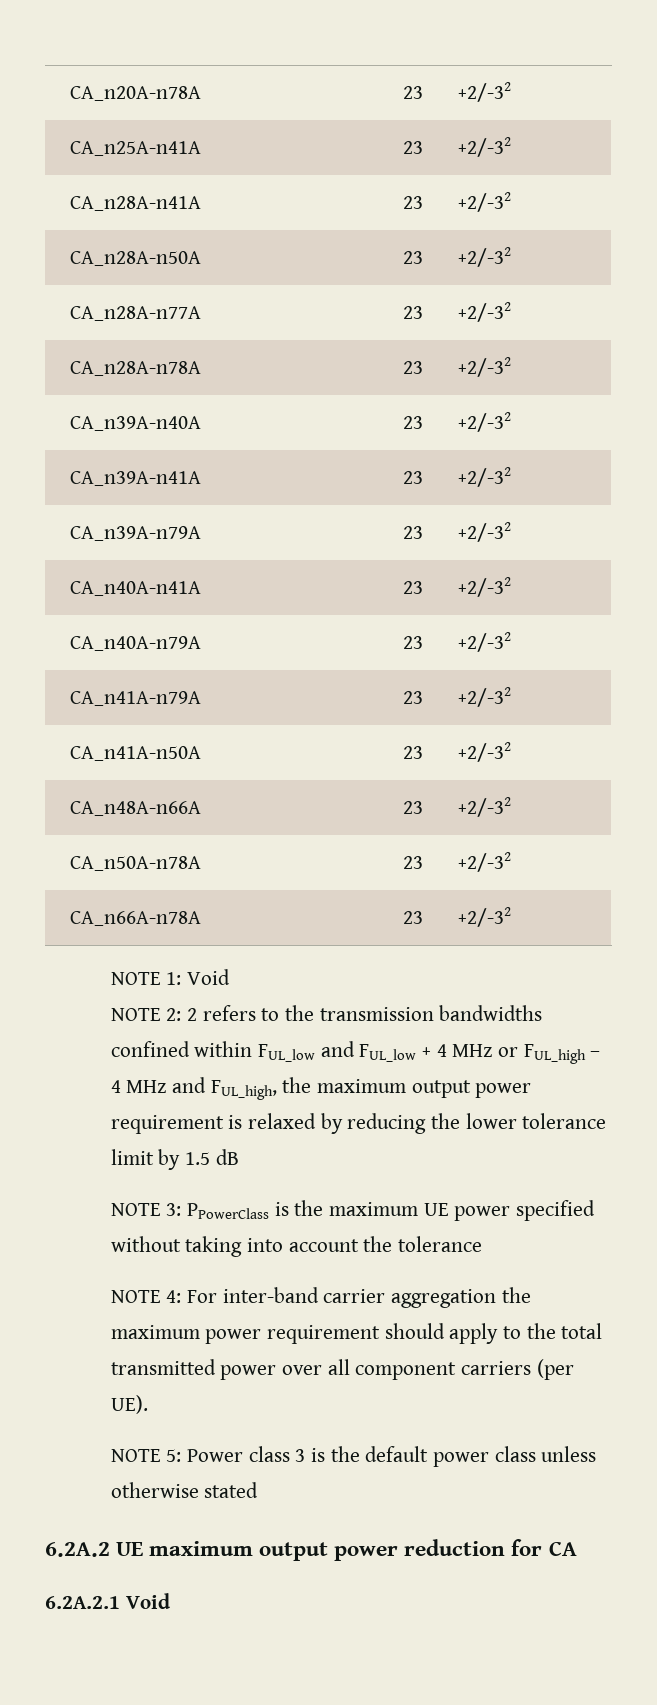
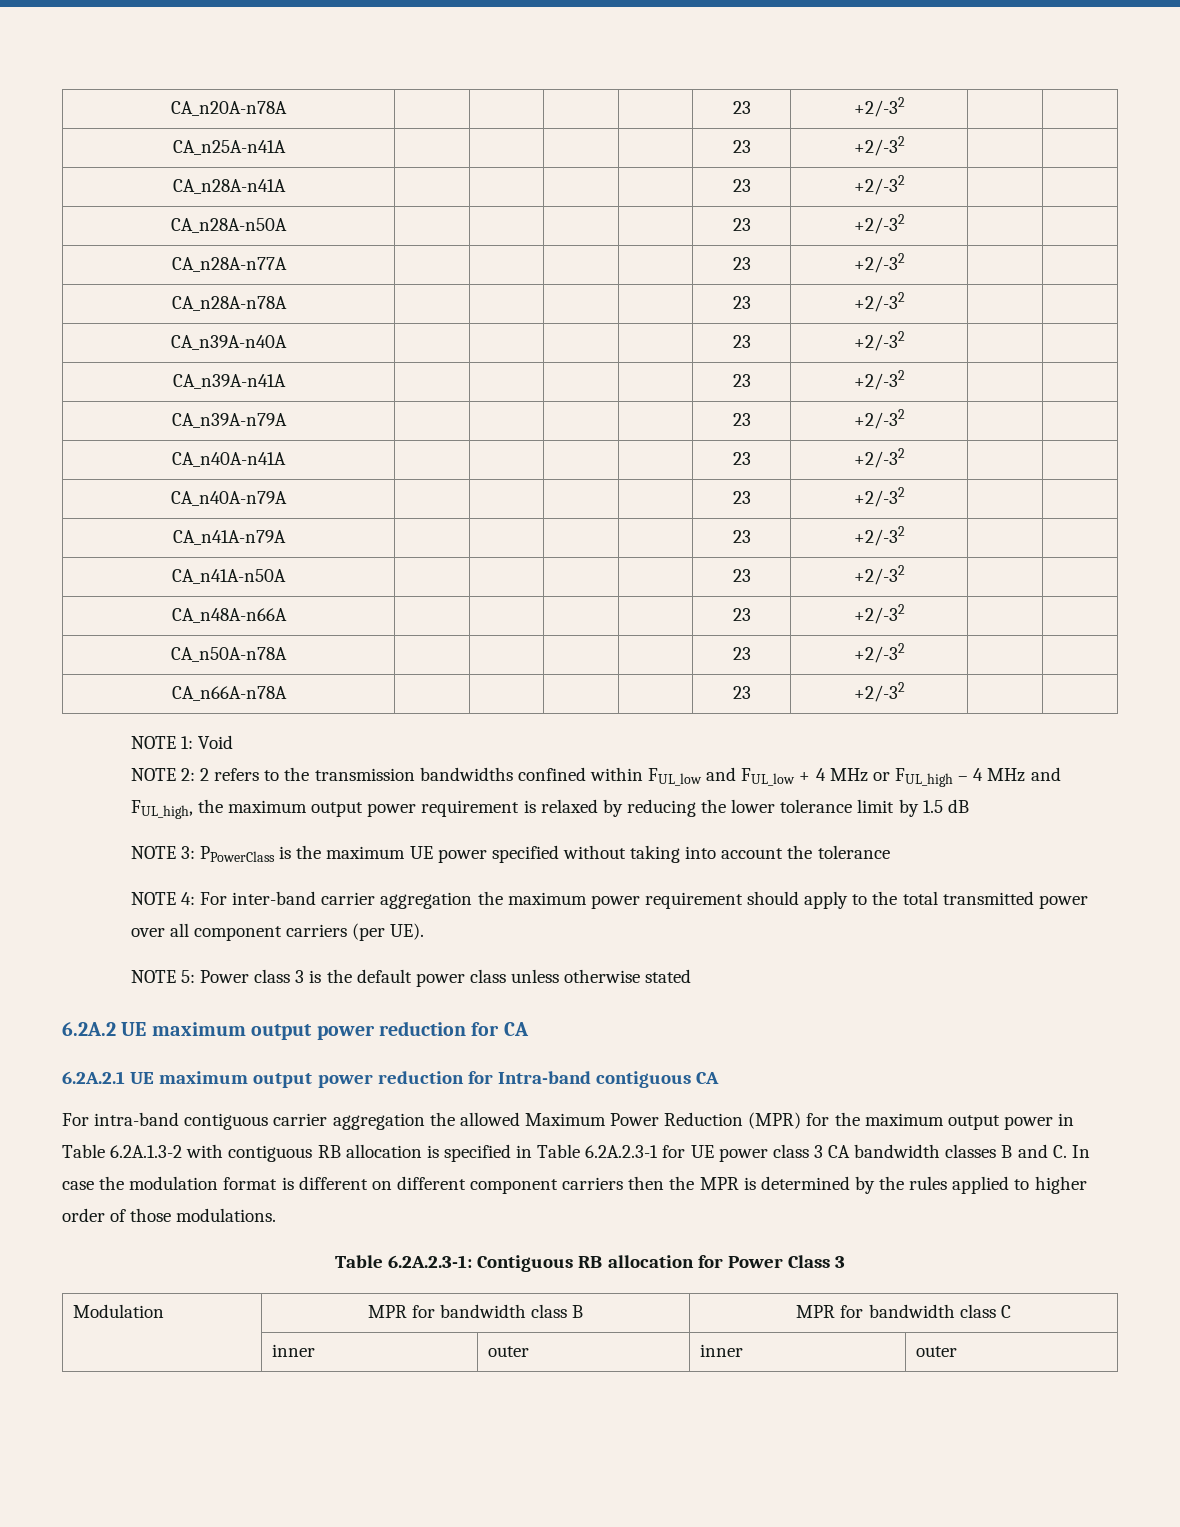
[125,1593,170,1609] Void -> [130,1071,720,1088] [62,1112,1075,1130] [62,1144,1090,1162] [62,1176,1087,1194] [62,1208,277,1222] [334,1255,846,1272] [72,1304,164,1318] [367,1304,584,1318] [796,1304,1011,1318] [271,1344,315,1357] [487,1346,529,1357] [699,1344,743,1357] [915,1346,957,1357] UE maximum output power reduction for Intra-band contiguous CA // For intra-band contiguous carrier aggregation the allowed Maximum Power Reduction (MPR) for the maximum output power in Table 6.2A.1.3-2 with contiguous RB allocation is specified in Table 6.2A.2.3-1 for UE power class 3 CA bandwidth classes B and C. In case the modulation format is different on different component carriers then the MPR is determined by the rules applied to higher order of those modulations. // Table 6.2A.2.3-1: Contiguous RB allocation for Power Class 3 // Modulation | MPR for bandwidth class B | MPR for bandwidth class C // | inner | outer | inner | outer

